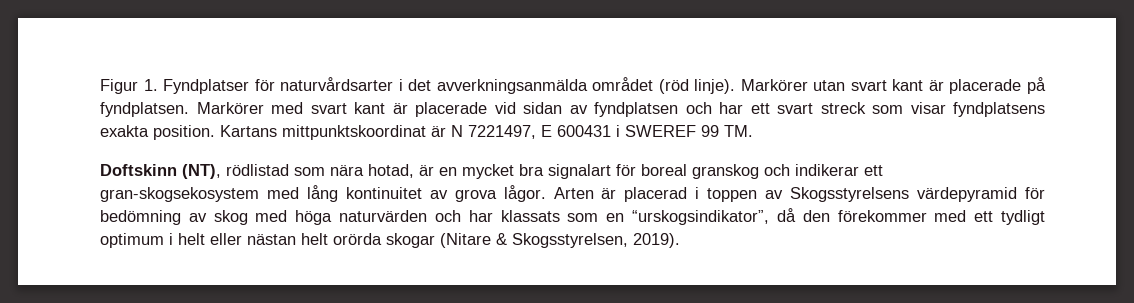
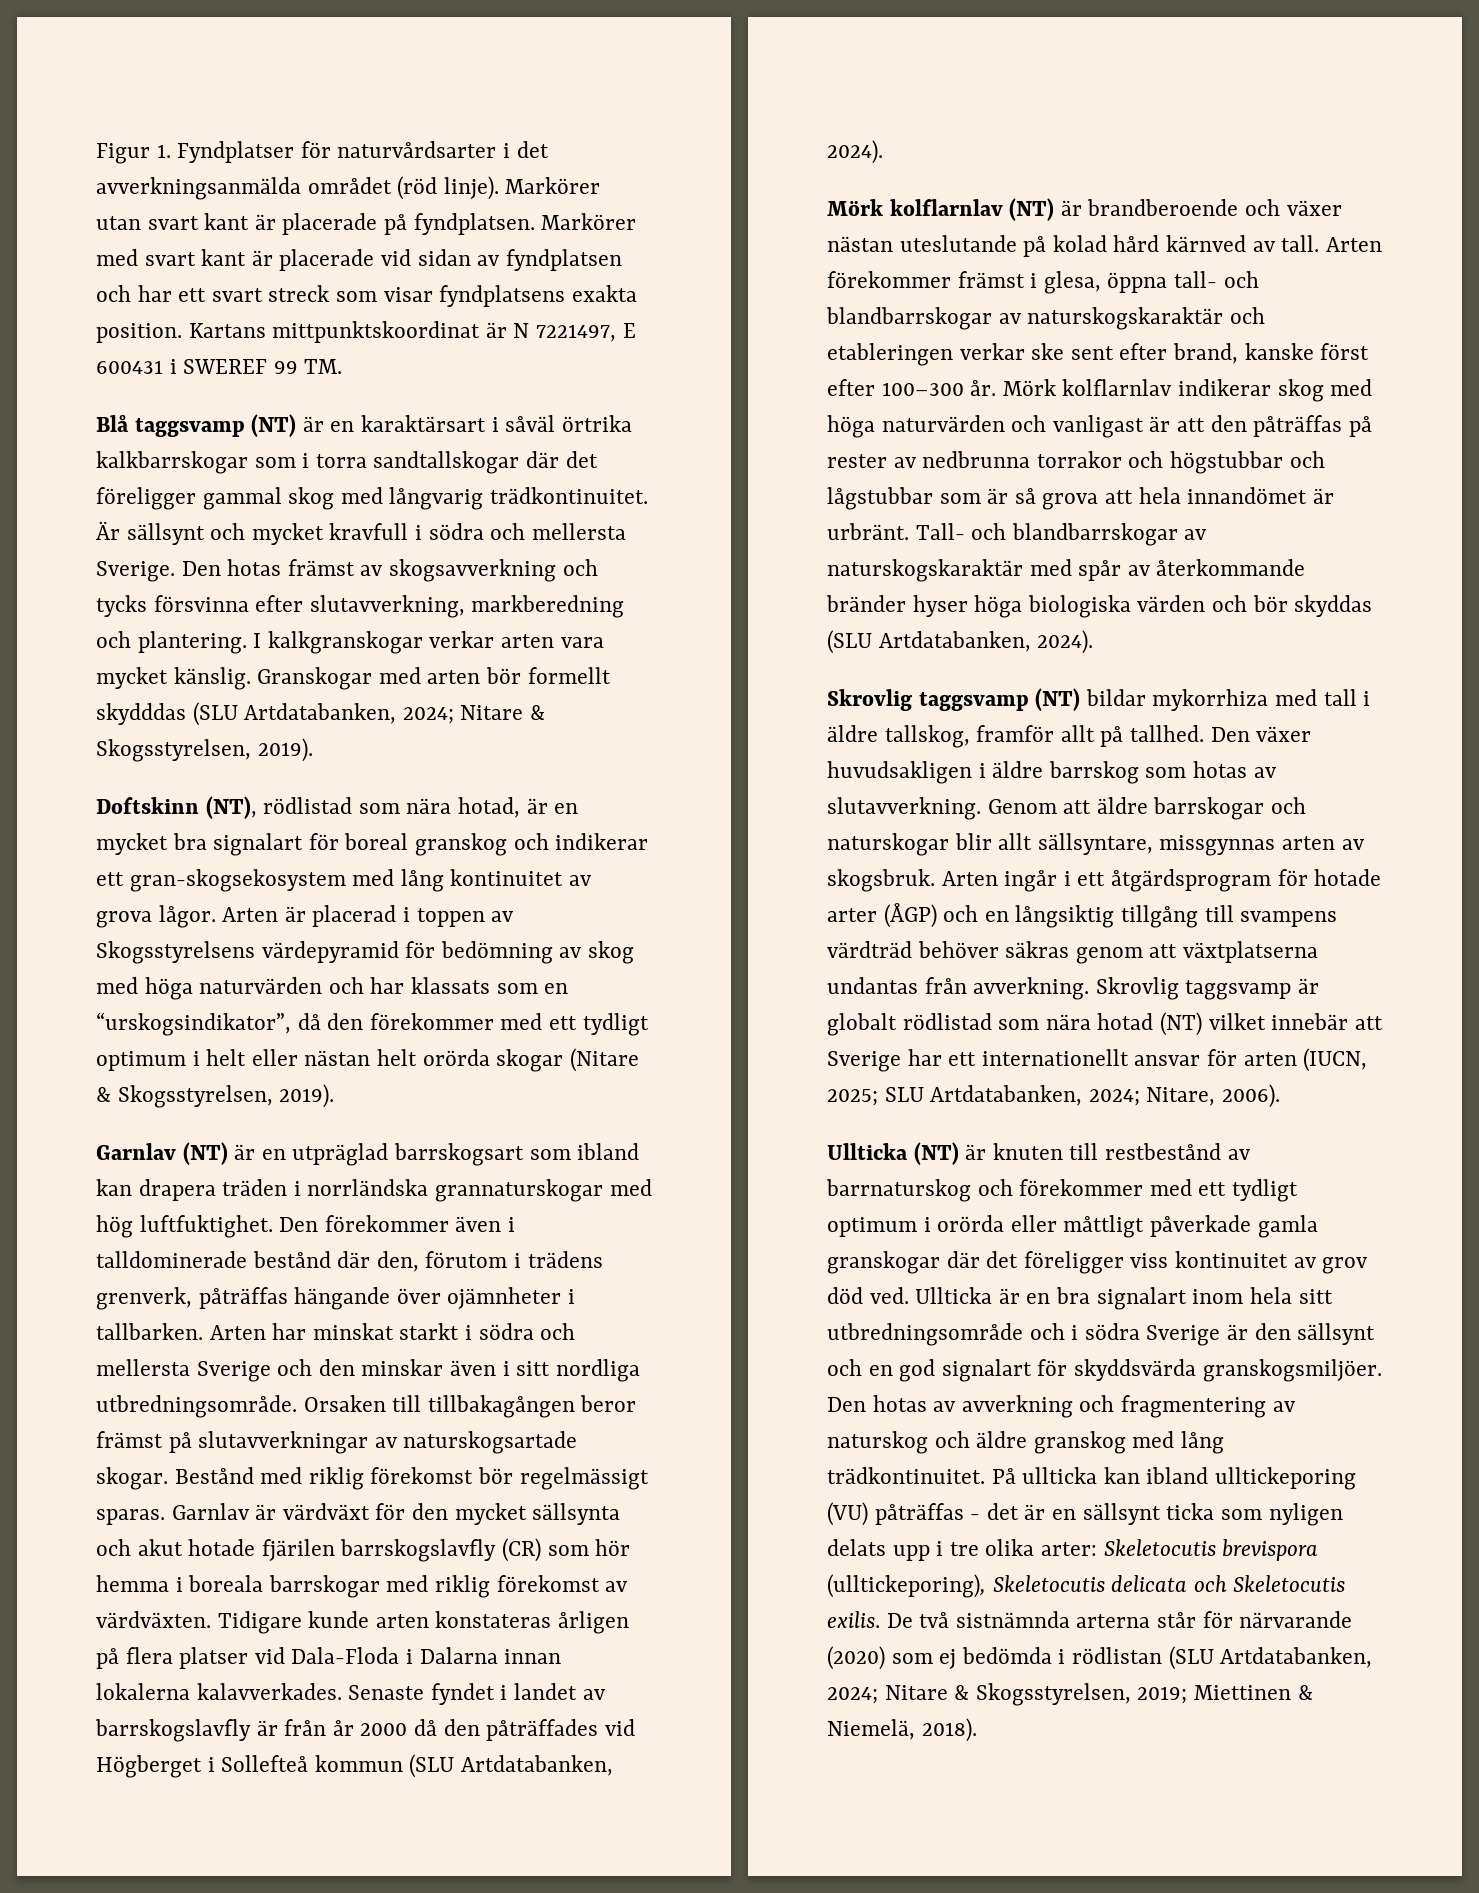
(753, 131) none -> [96,414,632,437] [96,451,598,474] [96,487,649,510] [96,521,626,545] [96,559,598,582] [96,595,625,618] [96,631,604,654] [96,667,611,690] [96,702,546,726] [96,738,313,762] // Blå taggsvamp (NT) är en karaktärsart i såväl örtrika kalkbarrskogar som i torra sandtallskogar där det föreligger gammal skog med långvarig trädkontinuitet. Är sällsynt och mycket kravfull i södra och mellersta Sverige. Den hotas främst av skogsavverkning och tycks försvinna efter slutavverkning, markberedning och plantering. I kalkgranskogar verkar arten vara mycket känslig. Granskogar med arten bör formellt skydddas (SLU Artdatabanken, 2024; Nitare & Skogsstyrelsen, 2019).
(680, 240) none -> [96,1142,640,1166] [96,1179,652,1202] [96,1215,516,1238] [96,1251,603,1272] [96,1287,576,1310] [96,1323,576,1340] [96,1359,640,1382] [96,1395,637,1418] [96,1431,578,1454] [96,1467,649,1490] [96,1503,621,1525] [96,1538,631,1562] [96,1575,629,1598] [96,1611,630,1634] [96,1647,562,1669] [96,1683,606,1705] [95,1719,635,1742] [96,1754,614,1778] [827,140,883,164] [827,198,1342,221] [827,235,1382,257] [827,271,1259,294] [826,307,1265,330] [827,343,1370,366] [827,379,1373,402] [827,415,1372,438] [827,451,1325,474] [827,487,1334,510] [827,523,1208,546] [827,559,1306,582] [826,595,1373,618] [827,630,1094,654] [827,688,1371,711] [827,725,1312,748] [827,761,1277,784] [827,797,1307,820] [827,833,1365,856] [827,869,1382,892] [827,903,1338,928] [827,941,1319,964] [827,977,1320,1000] [827,1012,1383,1036] [827,1048,1368,1072] [827,1084,1281,1108] [827,1142,1251,1165] [826,1179,1299,1202] [827,1215,1318,1238] [827,1251,1369,1274] [827,1287,1333,1310] [827,1323,1376,1346] [827,1359,1382,1382] [827,1395,1296,1418] [827,1431,1225,1454] [827,1467,1357,1490] [827,1502,1343,1526] [827,1539,1319,1561] [827,1574,1346,1598] [827,1611,1353,1628] [827,1646,1373,1670] [827,1683,1313,1706] [827,1718,977,1742] // Garnlav (NT) är en utpräglad barrskogsart som ibland kan drapera träden i norrländska grannaturskogar med hög luftfuktighet. Den förekommer även i talldominerade bestånd där den, förutom i trädens grenverk, påträffas hängande över ojämnheter i tallbarken. Arten har minskat starkt i södra och mellersta Sverige och den minskar även i sitt nordliga utbredningsområde. Orsaken till tillbakagången beror främst på slutavverkningar av naturskogsartade skogar. Bestånd med riklig förekomst bör regelmässigt sparas. Garnlav är värdväxt för den mycket sällsynta och akut hotade fjärilen barrskogslavfly (CR) som hör hemma i boreala barrskogar med riklig förekomst av värdväxten. Tidigare kunde arten konstateras årligen på flera platser vid Dala-Floda i Dalarna innan lokalerna kalavverkades. Senaste fyndet i landet av barrskogslavfly är från år 2000 då den påträffades vid Högberget i Sollefteå kommun (SLU Artdatabanken, 2024). // Mörk kolflarnlav (NT) är brandberoende och växer nästan uteslutande på kolad hård kärnved av tall. Arten förekommer främst i glesa, öppna tall- och blandbarrskogar av naturskogskaraktär och etableringen verkar ske sent efter brand, kanske först efter 100–300 år. Mörk kolflarnlav indikerar skog med höga naturvärden och vanligast är att den påträffas på rester av nedbrunna torrakor och högstubbar och lågstubbar som är så grova att hela innandömet är urbränt. Tall- och blandbarrskogar av naturskogskaraktär med spår av återkommande bränder hyser höga biologiska värden och bör skyddas (SLU Artdatabanken, 2024). // Skrovlig taggsvamp (NT) bildar mykorrhiza med tall i äldre tallskog, framför allt på tallhed. Den växer huvudsakligen i äldre barrskog som hotas av slutavverkning. Genom att äldre barrskogar och naturskogar blir allt sällsyntare, missgynnas arten av skogsbruk. Arten ingår i ett åtgärdsprogram för hotade arter (ÅGP) och en långsiktig tillgång till svampens värdträd behöver säkras genom att växtplatserna undantas från avverkning. Skrovlig taggsvamp är globalt rödlistad som nära hotad (NT) vilket innebär att Sverige har ett internationellt ansvar för arten (IUCN, 2025; SLU Artdatabanken, 2024; Nitare, 2006). // Ullticka (NT) är knuten till restbestånd av barrnaturskog och förekommer med ett tydligt optimum i orörda eller måttligt påverkade gamla granskogar där det föreligger viss kontinuitet av grov död ved. Ullticka är en bra signalart inom hela sitt utbredningsområde och i södra Sverige är den sällsynt och en god signalart för skyddsvärda granskogsmiljöer. Den hotas av avverkning och fragmentering av naturskog och äldre granskog med lång trädkontinuitet. På ullticka kan ibland ulltickeporing (VU) påträffas - det är en sällsynt ticka som nyligen delats upp i tre olika arter: Skeletocutis brevispora (ulltickeporing), Skeletocutis delicata och Skeletocutis exilis. De två sistnämnda arterna står för närvarande (2020) som ej bedömda i rödlistan (SLU Artdatabanken, 2024; Nitare & Skogsstyrelsen, 2019; Miettinen & Niemelä, 2018).

